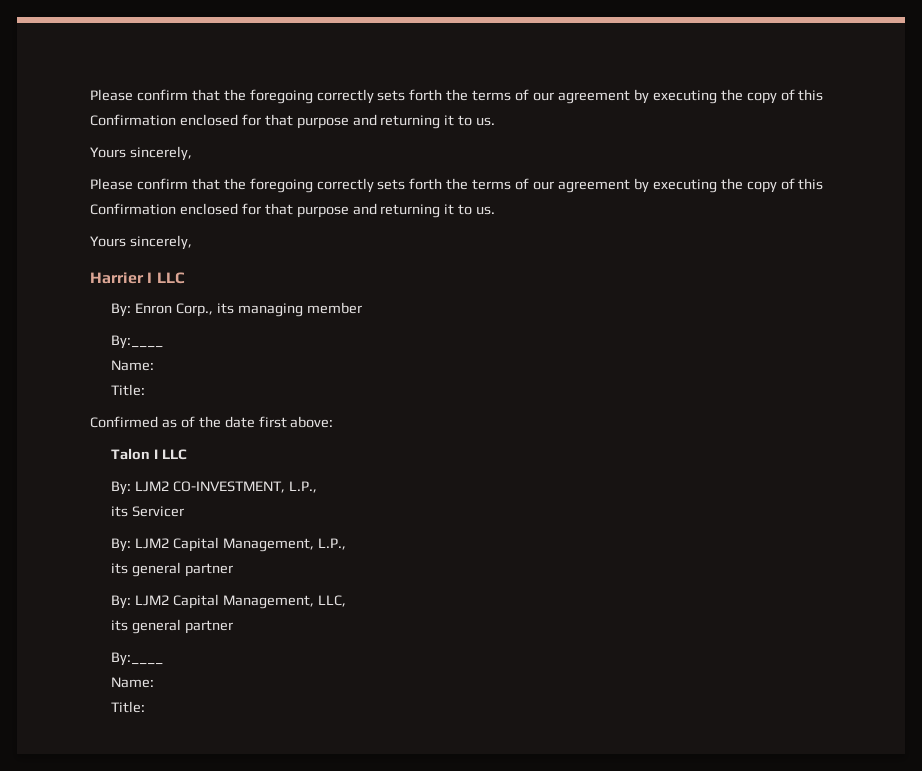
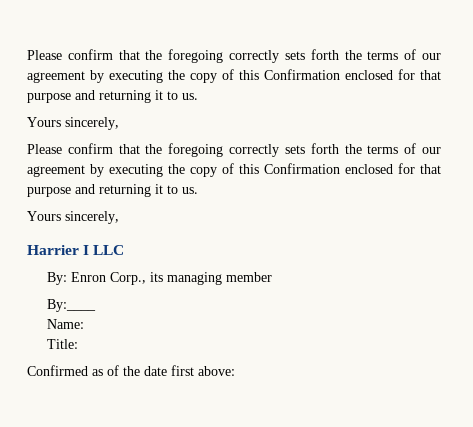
[111,448,188,460] [111,481,318,495] [111,506,185,517] [111,537,347,552] [111,562,234,577] [111,594,347,609] [111,619,234,634] [111,652,164,666] [111,677,155,688] [111,701,146,713] // Talon I LLC // By: LJM2 CO-INVESTMENT, L.P., // its Servicer // By: LJM2 Capital Management, L.P., // its general partner // By: LJM2 Capital Management, LLC, // its general partner // By:____ // Name: // Title: -> (235, 371) none

